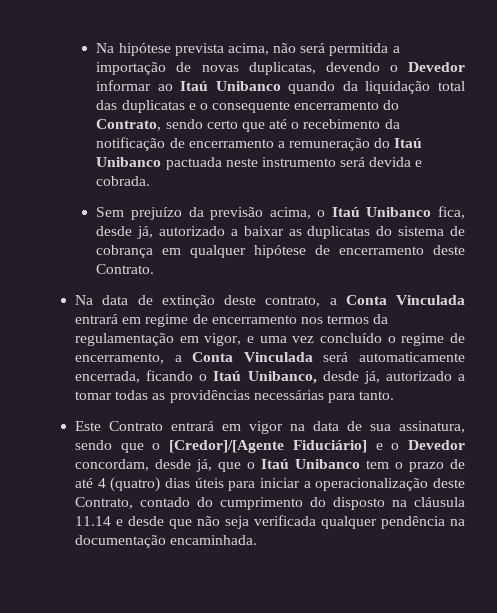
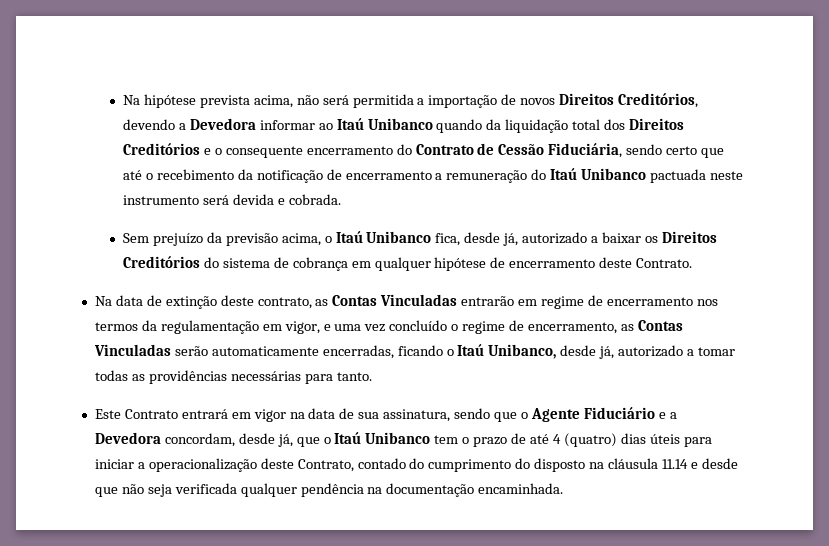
[201,62,465,75] novas duplicatas, devendo o Devedor -> [520,93,699,108] [123,118,256,130] novos Direitos Creditórios, devendo a Devedora
[96,100,185,113] das duplicatas -> [604,118,685,130] [123,143,201,155] dos Direitos Creditórios
[96,119,162,131] Contrato, -> [415,143,623,158] Contrato de Cessão Fiduciária,
[288,226,371,239] as duplicatas -> [644,231,717,243] [123,256,201,268] os Direitos Creditórios
[329,295,465,305] [75,314,119,324] a Conta Vinculada entrará -> [315,294,515,306] as Contas Vinculadas entrarão
[174,352,465,362] [75,371,141,383] a Conta Vinculada será automaticamente encerrada, -> [620,320,683,331] [93,344,394,359] as Contas Vinculadas serão automaticamente encerradas,
[169,440,465,453] [Credor]/[Agente Fiduciário] e o Devedor -> [530,407,677,422] [94,432,161,444] Agente Fiduciário e a Devedora

